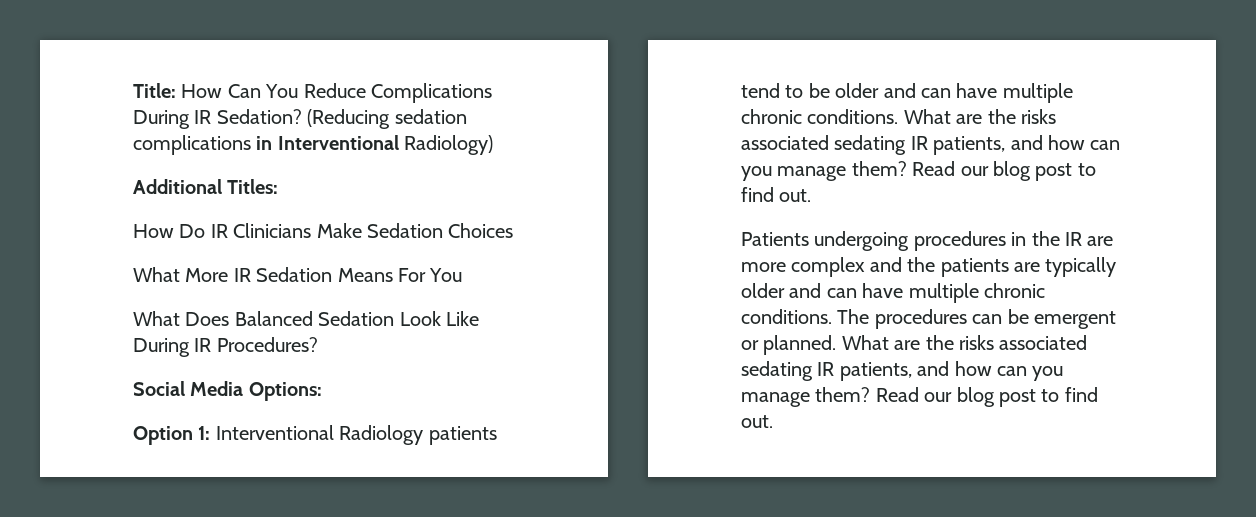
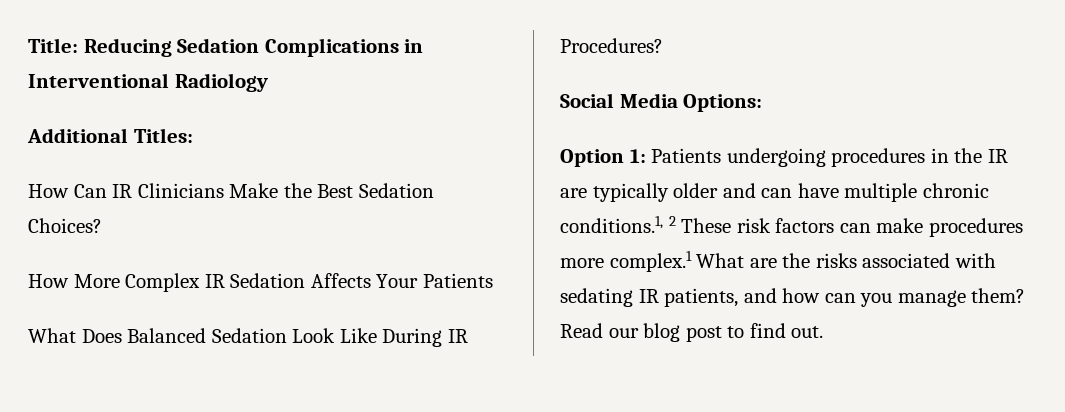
[181,83,492,103] [133,109,467,129] [133,135,251,155] How Can You Reduce Complications During IR Sedation? (Reducing sedation complications -> [83,38,399,57] Reducing Sedation Complications
[404,135,494,155] Radiology) -> [174,73,268,92] Radiology
[179,224,206,238] Do -> [73,184,107,198] Can
[367,223,514,238] [133,267,463,282] Sedation Choices // What More IR Sedation Means For You -> [283,183,434,198] [28,218,102,233] [28,273,493,292] the Best Sedation Choices? // How More Complex IR Sedation Affects Your Patients
[215,425,497,445] [741,83,1073,103] [741,109,1056,124] [741,135,829,150] Interventional Radiology patients tend to be older and can have multiple chronic conditions. What are the risks associated -> [651,148,1008,167] [560,183,989,202] [560,216,1023,237] [560,251,996,272] Patients undergoing procedures in the IR are typically older and can have multiple chronic conditions.1, 2 These risk factors can make procedures more complex.1 What are the risks associated with
[741,231,1114,251] [741,257,1117,277] [741,283,1045,303] [741,309,1116,329] [741,335,1088,355] [741,361,1064,381] [741,387,1098,407] [741,415,773,428] // Patients undergoing procedures in the IR are more complex and the patients are typically older and can have multiple chronic conditions. The procedures can be emergent or planned. What are the risks associated sedating IR patients, and how can you manage them? Read our blog post to find out. -> (824, 332) none

